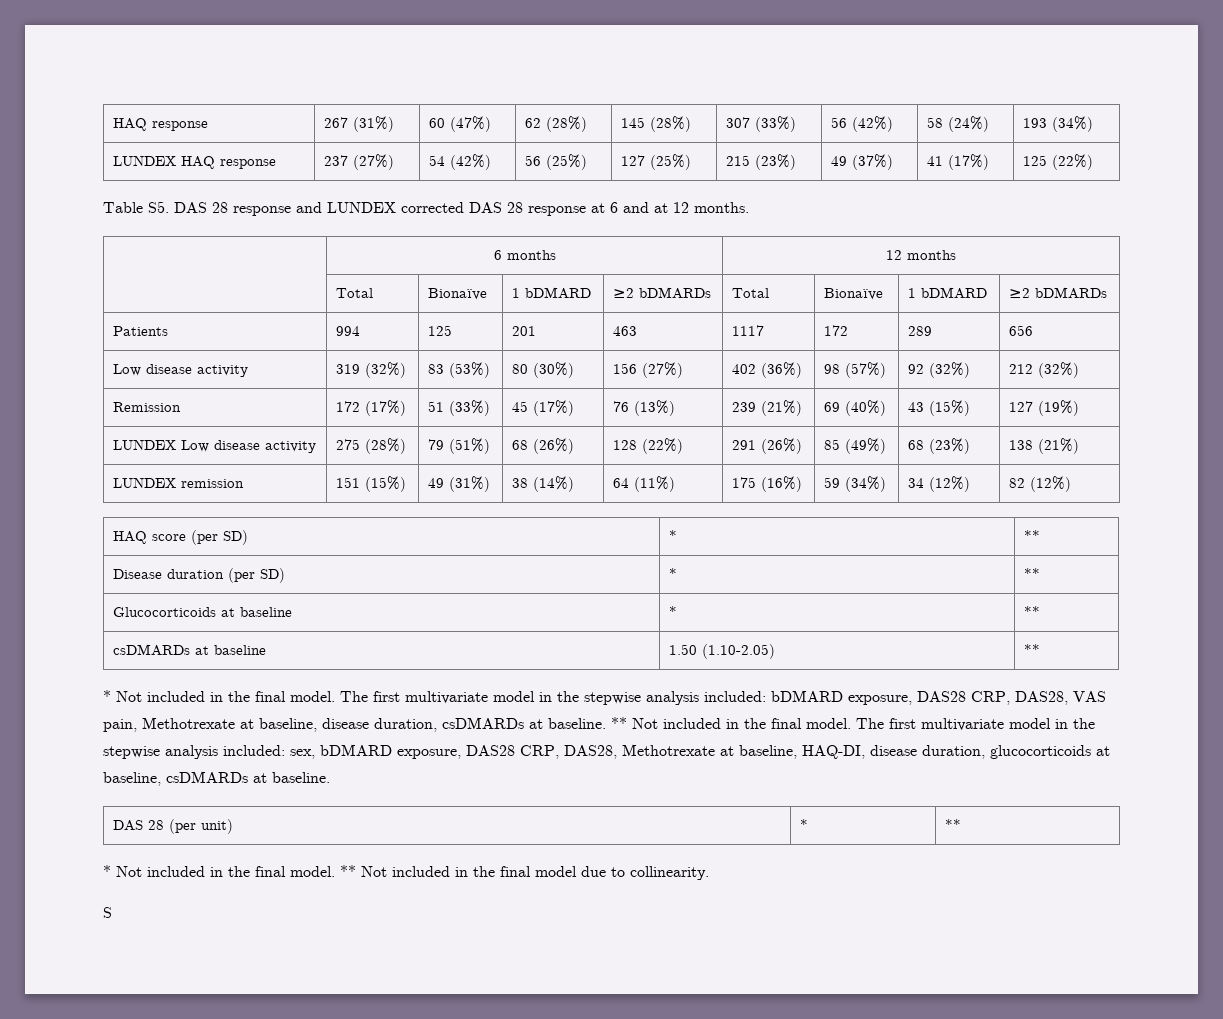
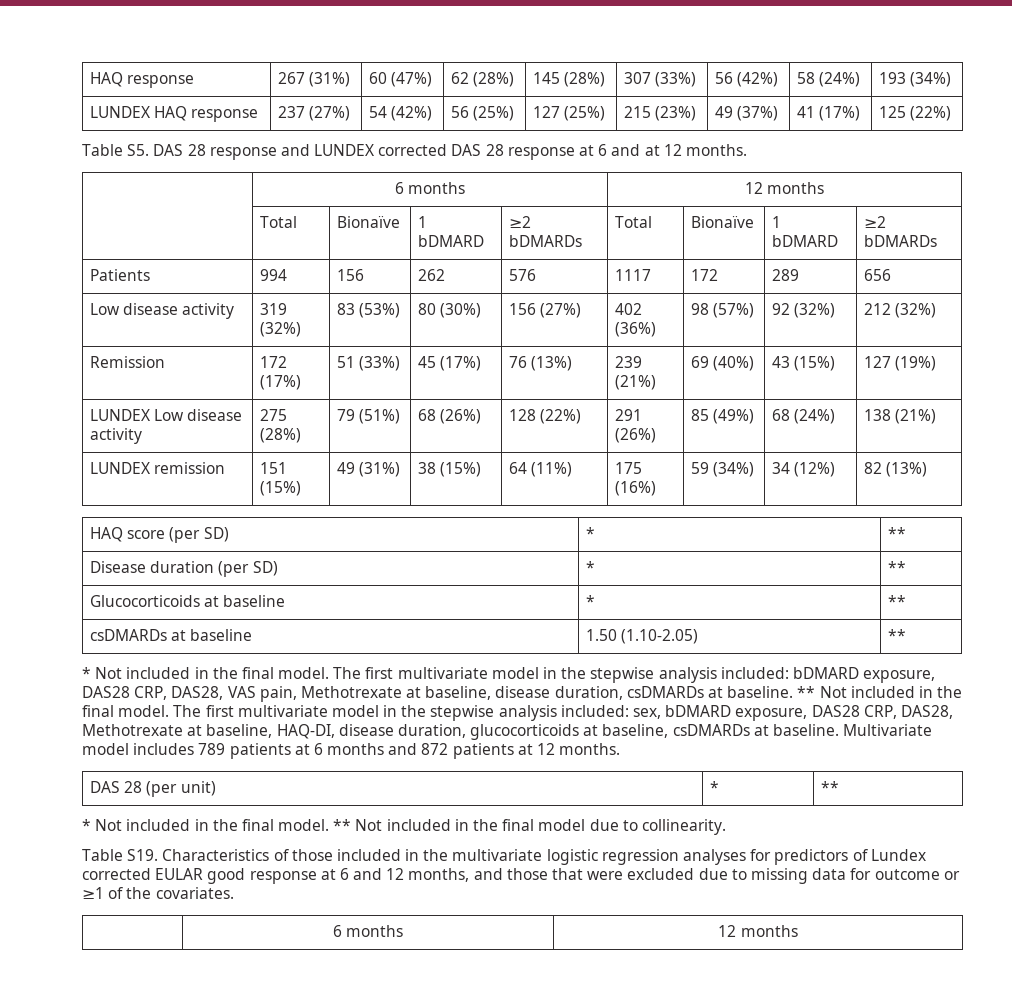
[428,325,453,336] [512,326,537,336] [613,326,638,336] 125 | 201 | 463 -> [337,269,365,281] [418,269,446,281] [509,269,537,281] 156 | 262 | 576
[929,438,971,454] (23%) -> [794,409,836,424] (24%)
[533,476,575,492] (14%) -> [440,462,482,477] (15%)
[1030,476,1072,492] (12%) -> [886,462,928,477] (13%)
(330, 777) none -> [843,724,933,736] [82,743,621,759] Multivariate model includes 789 patients at 6 months and 872 patients at 12 months.
[103,907,112,918] S -> [82,849,926,865] [82,868,960,884] [82,887,234,899] [332,925,404,937] [718,925,798,937] Table S19. Characteristics of those included in the multivariate logistic regression analyses for predictors of Lundex corrected EULAR good response at 6 and 12 months, and those that were excluded due to missing data for outcome or ≥1 of the covariates. // | 6 months | 12 months

